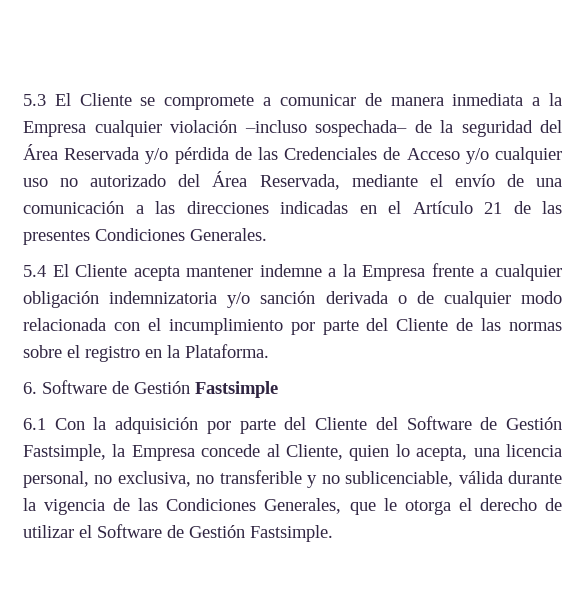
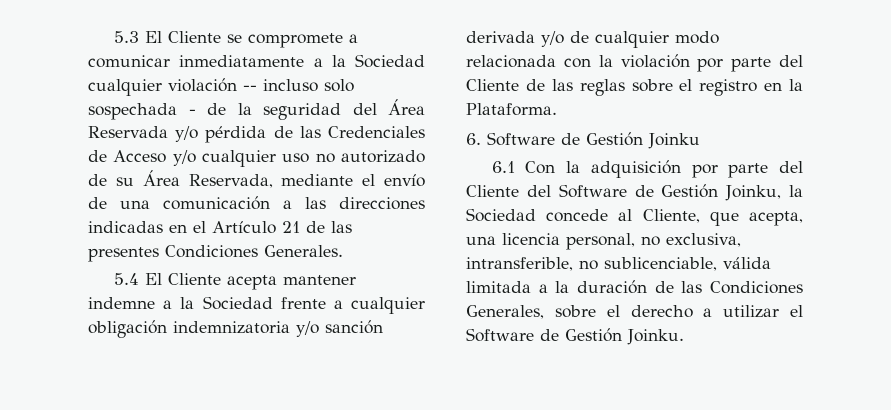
[364,93,562,106] [23,121,86,137] de manera inmediata a la Empresa -> [179,54,425,68] inmediatamente a la Sociedad
[244,120,407,137] –incluso sospechada– -> [243,79,354,92] [88,103,196,120] -- incluso solo sospechada -
[178,174,201,187] del -> [88,174,134,186] de su
[362,265,426,281] Empresa -> [202,296,273,310] Sociedad
[397,295,407,304] o -> [541,31,564,47] y/o
[147,318,283,335] el incumplimiento -> [598,54,690,68] la violación
[508,322,562,331] normas -> [579,79,625,96] reglas
[195,381,278,398] Fastsimple -> [648,133,700,149] Joinku
[23,444,195,461] Fastsimple, la Empresa -> [725,185,803,201] [466,208,536,222] Joinku, la Sociedad
[349,444,410,461] quien lo -> [709,211,739,226] que
[196,470,563,488] [23,498,106,515] no transferible y no sublicenciable, válida durante la vigencia -> [466,257,771,271] [466,280,647,294] intransferible, no sublicenciable, válida limitada a la duración
[349,498,451,515] que le otorga -> [554,305,596,318] sobre
[544,498,562,511] de -> [703,308,713,317] a
[250,525,333,542] Fastsimple. -> [627,329,684,345] Joinku.

